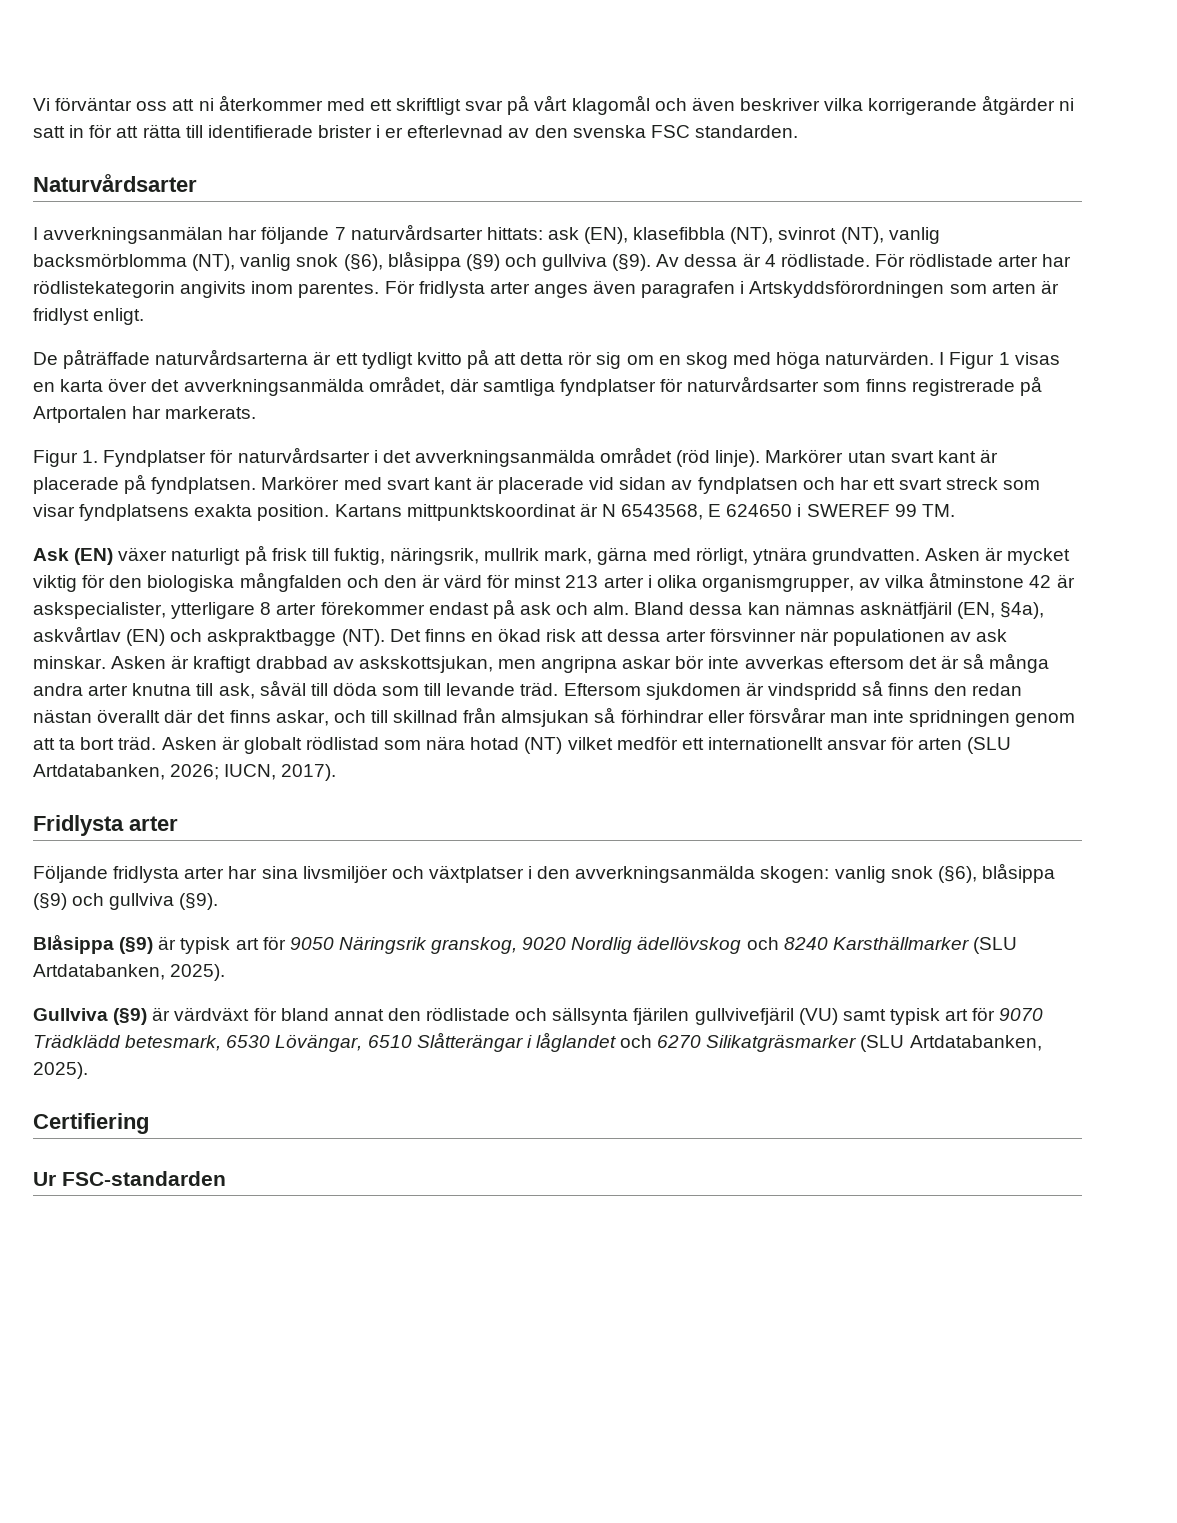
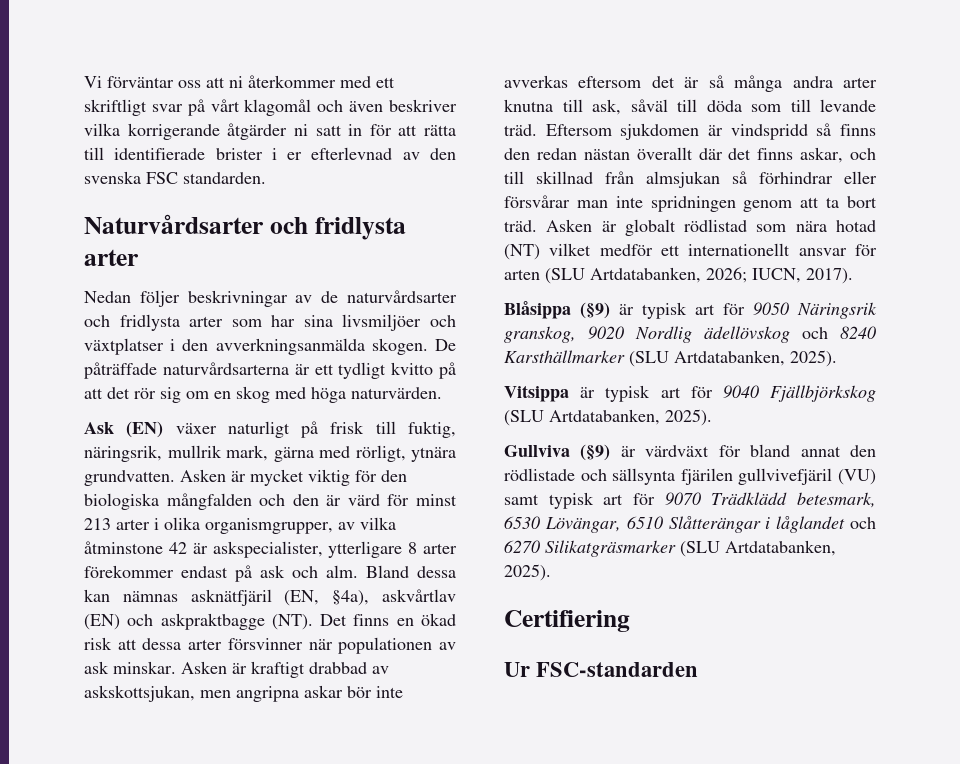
[33,224,940,244] [33,251,1072,271] [33,280,1059,298] [33,308,145,325] // I avverkningsanmälan har följande 7 naturvårdsarter hittats: ask (EN), klasefibbla (NT), svinrot (NT), vanlig backsmörblomma (NT), vanlig snok (§6), blåsippa (§9) och gullviva (§9). Av dessa är 4 rödlistade. För rödlistade arter har rödlistekategorin angivits inom parentes. För fridlysta arter anges även paragrafen i Artskyddsförordningen som arten är fridlyst enligt. // -> [269,217,406,240] [84,249,139,266] [84,290,457,307] [84,314,456,331] [84,338,428,355] och fridlysta arter // Nedan följer beskrivningar av de naturvårdsarter och fridlysta arter som har sina livsmiljöer och växtplatser i den avverkningsanmälda skogen.
[520,352,564,365] detta -> [107,387,130,399] det
[939,352,1060,369] [33,376,1042,396] [33,406,257,423] [33,447,998,467] [33,474,1041,494] [33,503,955,521] I Figur 1 visas en karta över det avverkningsanmälda området, där samtliga fyndplatser för naturvårdsarter som finns registrerade på Artportalen har markerats. // Figur 1. Fyndplatser för naturvårdsarter i det avverkningsanmälda området (röd linje). Markörer utan svart kant är placerade på fyndplatsen. Markörer med svart kant är placerade vid sidan av fyndplatsen och har ett svart streck som visar fyndplatsens exakta position. Kartans mittpunktskoordinat är N 6543568, E 624650 i SWEREF 99 TM. -> (442, 393) none
[33,815,178,836] [33,863,1055,883] [33,893,219,910] // Fridlysta arter // Följande fridlysta arter har sina livsmiljöer och växtplatser i den avverkningsanmälda skogen: vanlig snok (§6), blåsippa (§9) och gullviva (§9). -> (853, 276) none
(226, 972) none -> [504,385,876,402] [504,409,712,426] // Vitsippa är typisk art för 9040 Fjällbjörkskog (SLU Artdatabanken, 2025).

